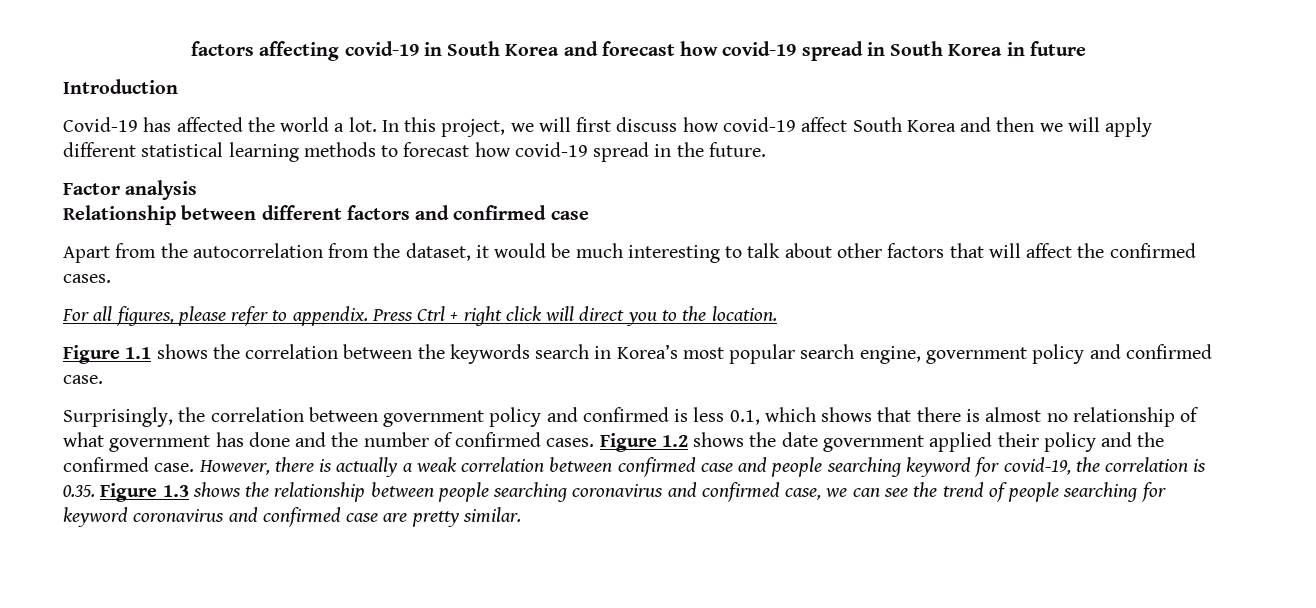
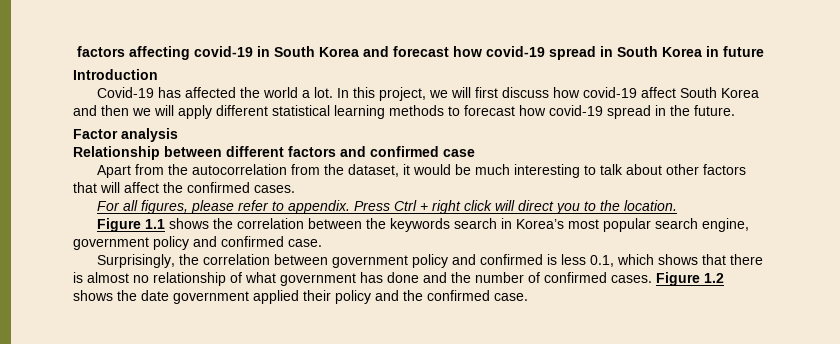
[198,457,1207,477] [63,482,1166,502] [63,507,521,527] However, there is actually a weak correlation between confirmed case and people searching keyword for covid-19, the correlation is 0.35. Figure 1.3 shows the relationship between people searching coronavirus and confirmed case, we can see the trend of people searching for keyword coronavirus and confirmed case are pretty similar. -> (528, 297) none

